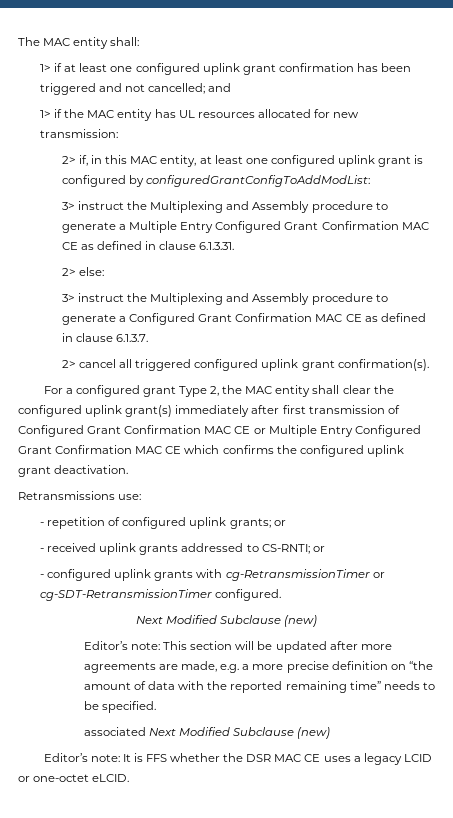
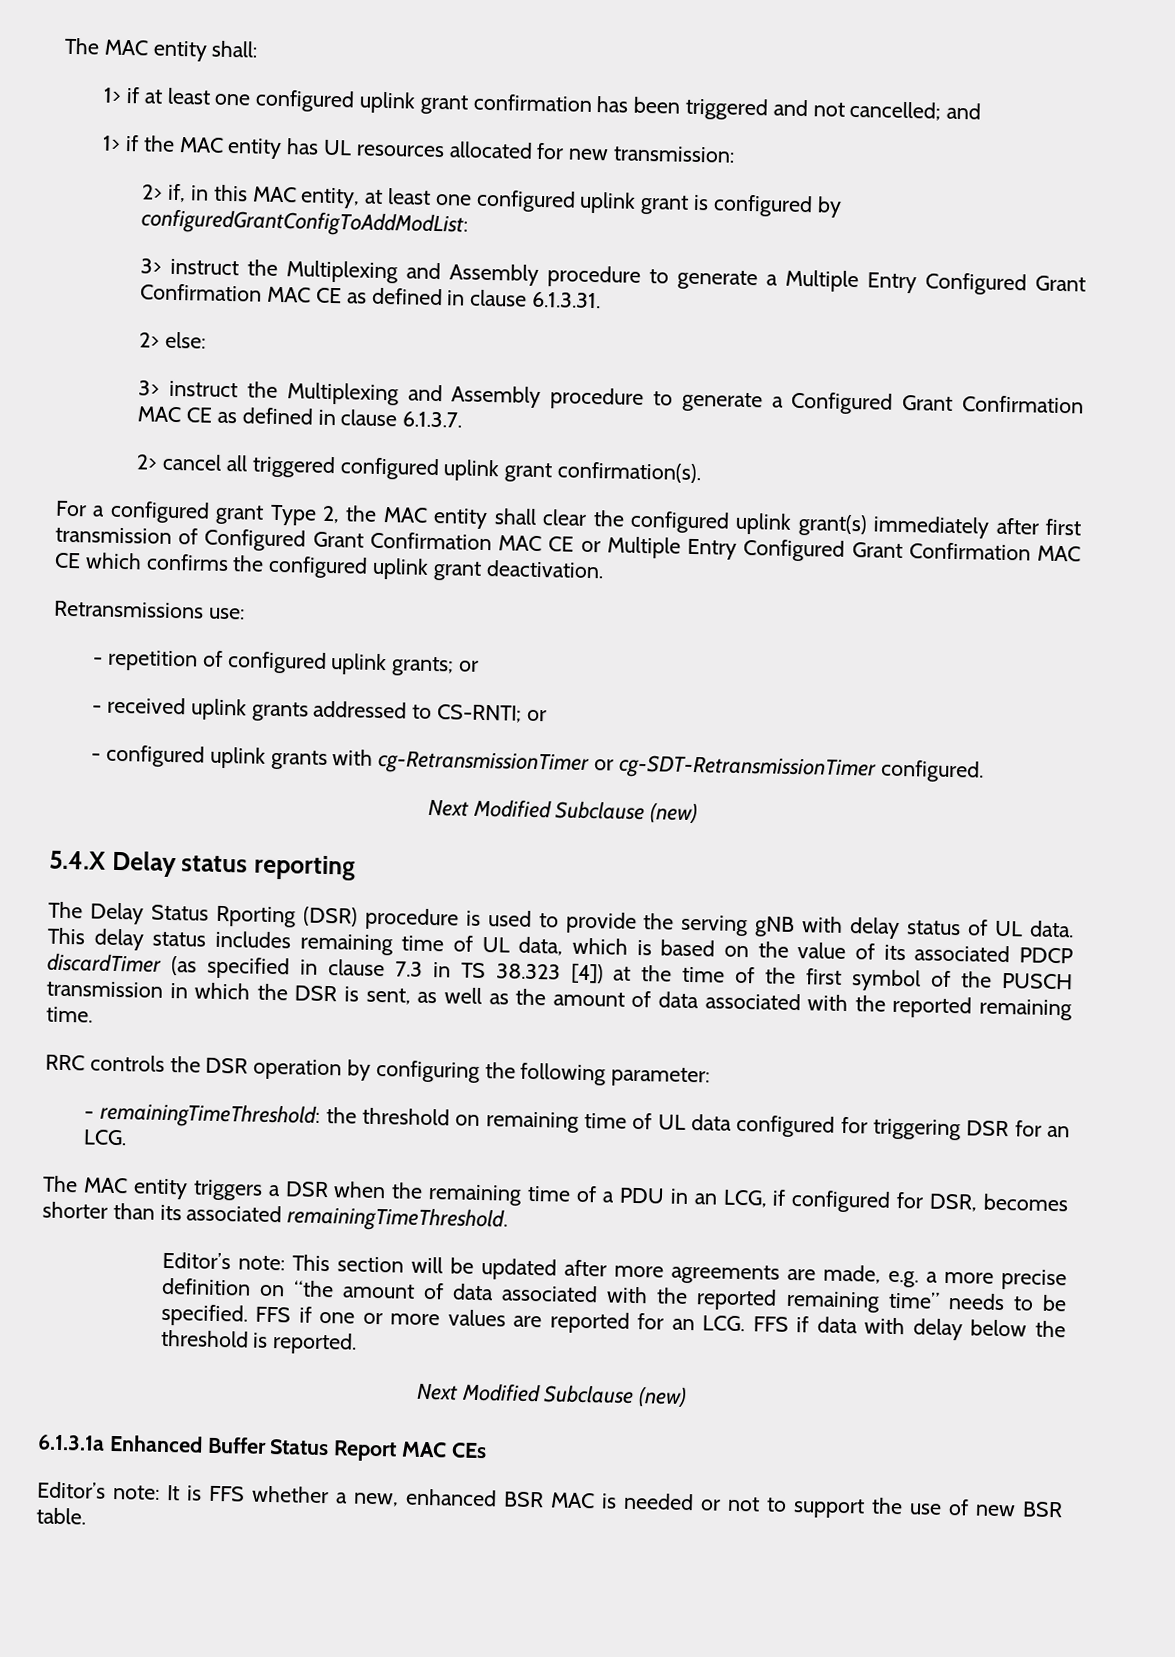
(318, 621) none -> [49,850,357,881] [48,901,1075,940] [47,927,1073,964] [47,952,1073,992] [46,980,1072,1021] [46,1006,93,1023] [45,1054,711,1088] [84,1101,1070,1141] [83,1129,128,1146] [42,1175,1069,1213] [42,1201,509,1233] // 5.4.X Delay status reporting // The Delay Status Rporting (DSR) procedure is used to provide the serving gNB with delay status of UL data. This delay status includes remaining time of UL data, which is based on the value of its associated PDCP discardTimer (as specified in clause 7.3 in TS 38.323 [4]) at the time of the first symbol of the PUSCH transmission in which the DSR is sent, as well as the amount of data associated with the reported remaining time. // RRC controls the DSR operation by configuring the following parameter: // - remainingTimeThreshold: the threshold on remaining time of UL data configured for triggering DSR for an LCG. // The MAC entity triggers a DSR when the remaining time of a PDU in an LCG, if configured for DSR, becomes shorter than its associated remainingTimeThreshold.
(176, 685) none -> [501,1284,599,1303] associated
[83,727,331,739] // associated Next Modified Subclause (new) -> [255,1306,1066,1341] [159,1329,358,1355] [416,1382,688,1408] [37,1434,487,1462] FFS if one or more values are reported for an LCG. FFS if data with delay below the threshold is reported. // Next Modified Subclause (new) // 6.1.3.1a Enhanced Buffer Status Report MAC CEs
[223,753,432,765] [18,774,130,782] the DSR MAC CE uses a legacy LCID or one-octet eLCID. -> [334,1488,1063,1519] [36,1507,86,1525] a new, enhanced BSR MAC is needed or not to support the use of new BSR table.

